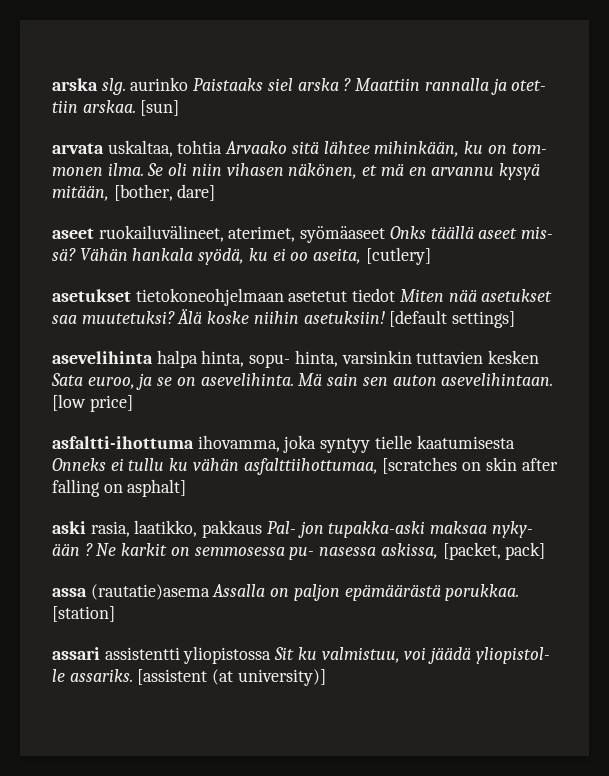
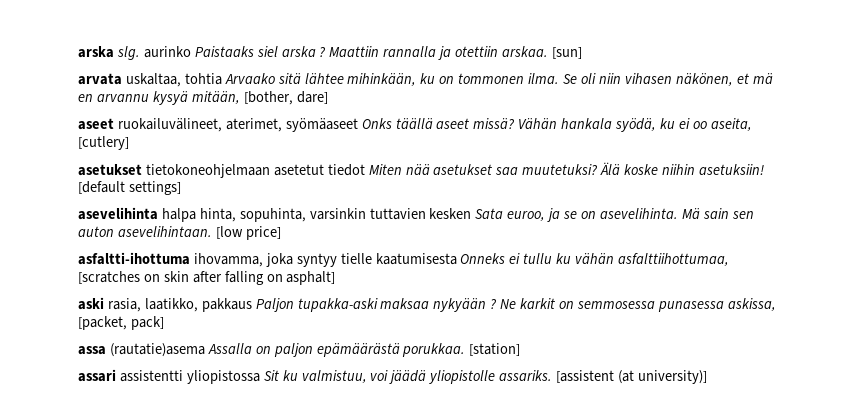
[511,80,547,91] [52,100,78,113] otet- tiin -> [455,46,499,57] otettiin
[511,143,547,154] [52,167,103,176] tom- monen -> [458,73,525,84] tommonen
[521,226,554,239] [52,248,76,261] mis- sä? -> [473,118,516,129] missä?
[249,350,338,368] sopu- hinta, -> [239,208,306,222] sopuhinta,
[266,521,533,538] [52,544,80,556] Pal- jon tupakka-aski maksaa nyky- ään -> [255,298,487,312] Paljon tupakka-aski maksaa nykyään
[289,547,377,560] pu- nasessa -> [657,301,724,312] punasessa
[475,647,550,664] [52,669,65,682] yliopistol- le -> [429,370,496,384] yliopistolle

